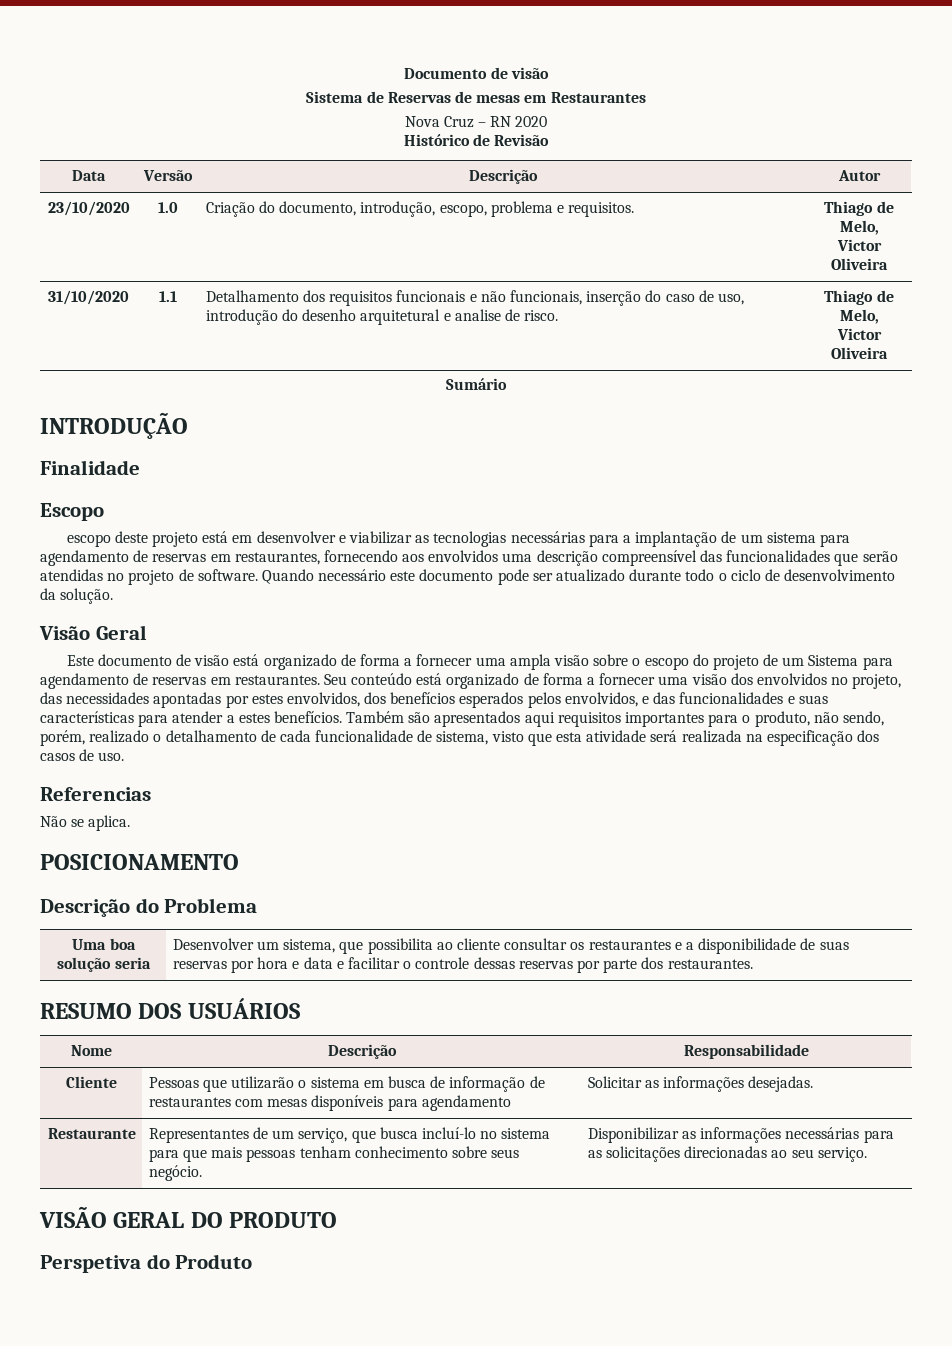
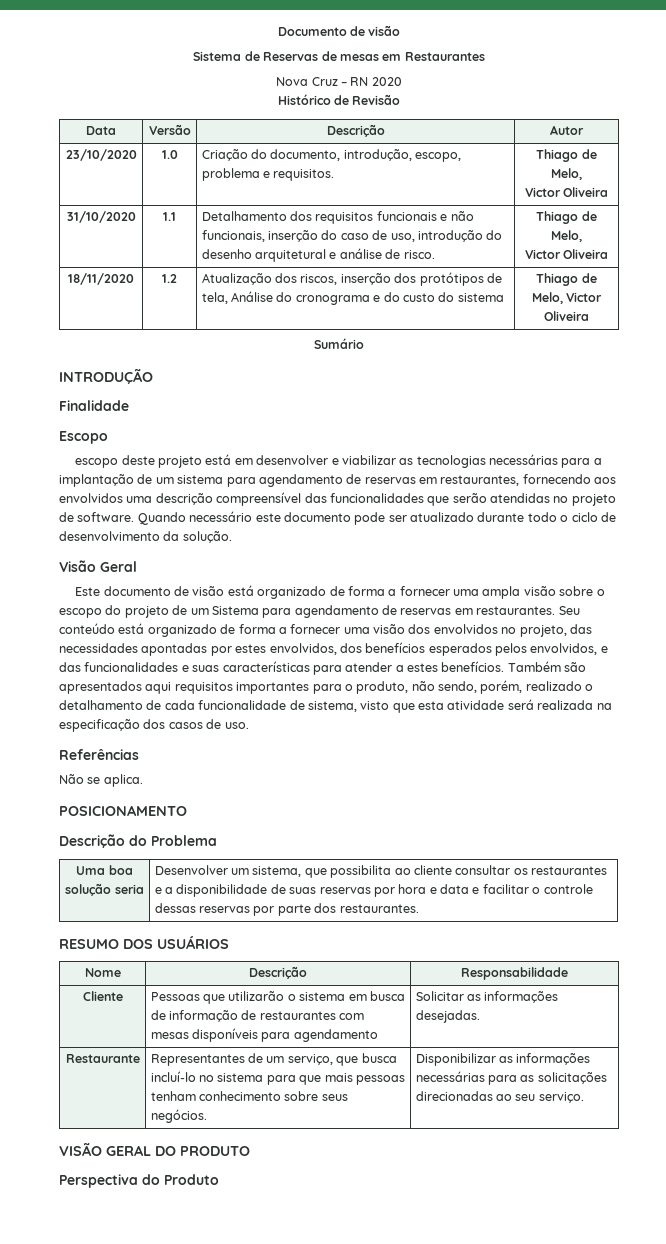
[454,309,501,321] analise -> [339,248,382,259] análise
(888, 353) none -> [68,273,134,285] [162,274,177,283] [201,272,502,286] [201,291,504,305] [536,273,597,286] [531,292,603,304] [544,311,589,321] // 18/11/2020 | 1.2 | Atualização dos riscos, inserção dos protótipos de tela, Análise do cronograma e do custo do sistema | Thiago de Melo, Victor Oliveira
[40,787,151,801] Referencias -> [59,749,139,760] Referências
[148,1165,202,1181] negócio. -> [150,1109,207,1123] negócios.
[40,1255,141,1273] Perspetiva -> [59,1174,138,1188] Perspectiva

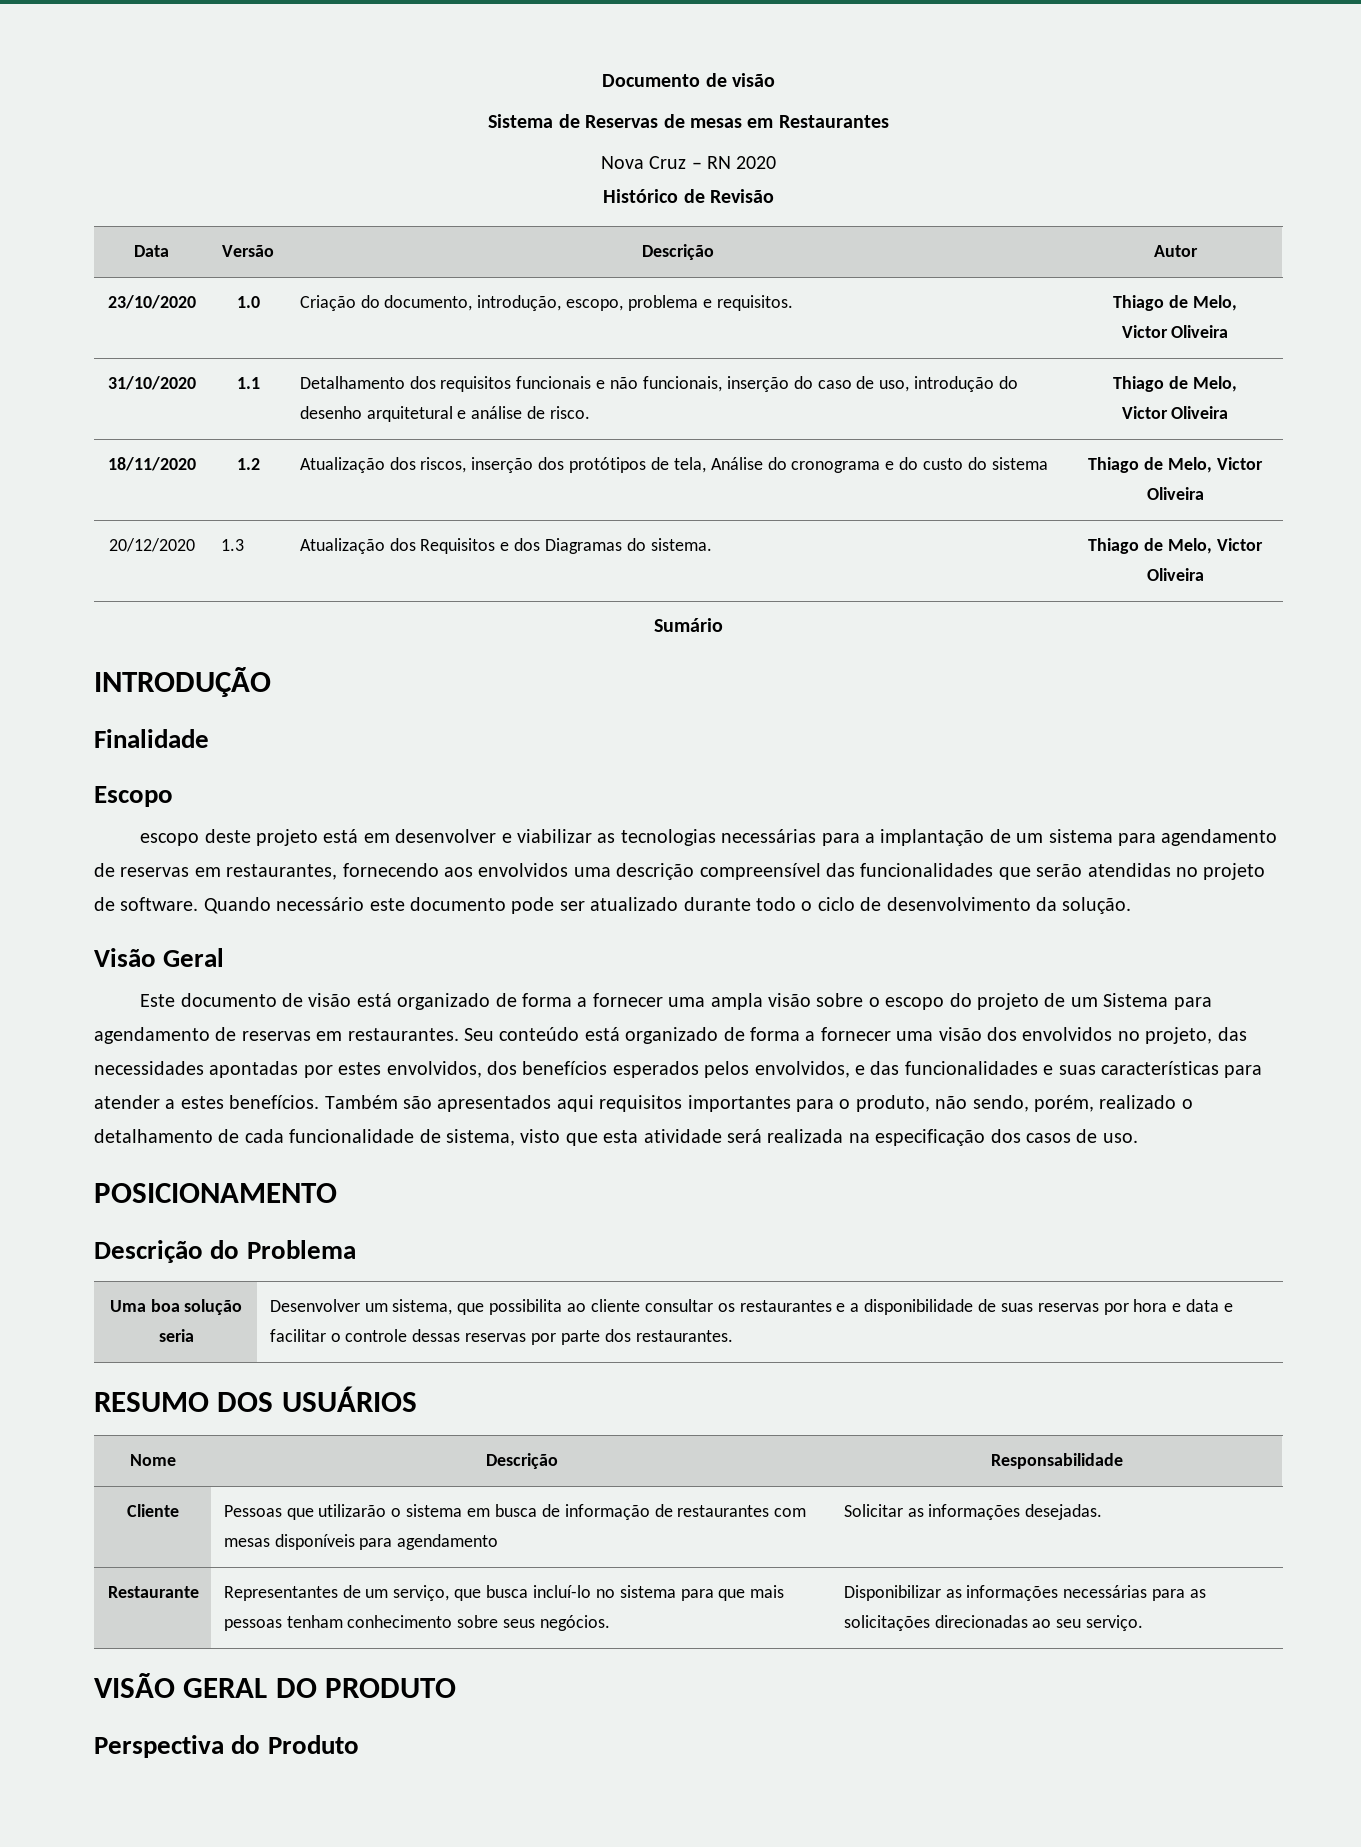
(589, 316) none -> [108,538,195,552] [220,539,244,551] [299,538,712,554] [1088,538,1263,554] [1146,568,1204,581] // 20/12/2020 | 1.3 | Atualização dos Requisitos e dos Diagramas do sistema. | Thiago de Melo, Victor Oliveira
[59,749,139,760] [59,774,143,787] // Referências // Não se aplica. -> (1138, 1138) none

